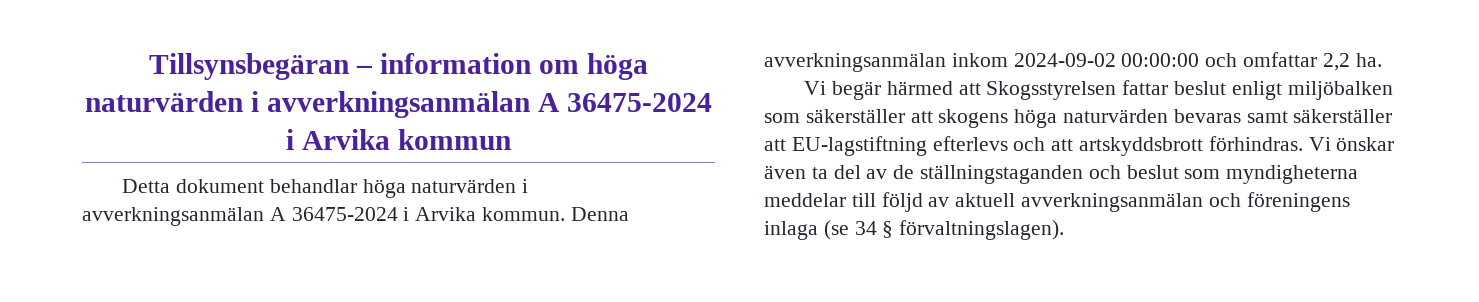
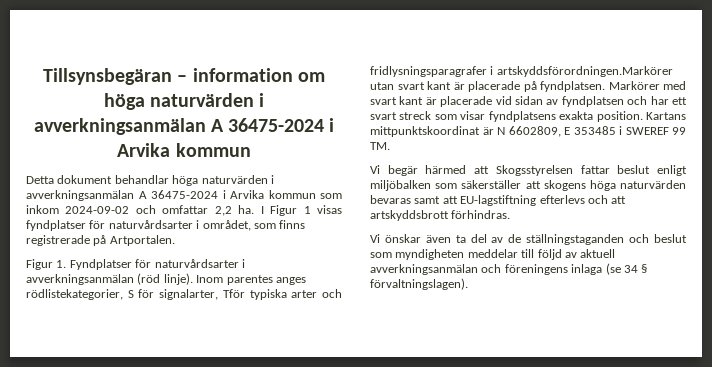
[482,207,629,221] [764,53,946,72] kommun. Denna avverkningsanmälan -> [268,190,342,199] kommun som
[1121,53,1200,67] 00:00:00 -> (130, 210) none
(1382, 60) none -> [260,205,343,216] [26,220,306,231] [26,235,175,246] [26,259,245,270] [26,273,306,285] [26,289,342,300] [370,66,673,77] [370,81,686,92] [370,96,687,107] [370,111,686,122] [370,126,686,137] [370,142,390,150] I Figur 1 visas fyndplatser för naturvårdsarter i området, som finns registrerade på Artportalen. // Figur 1. Fyndplatser för naturvårdsarter i avverkningsanmälan (röd linje). Inom parentes anges rödlistekategorier, S för signalarter, Tför typiska arter och fridlysningsparagrafer i artskyddsförordningen.Markörer utan svart kant är placerade på fyndplatsen. Markörer med svart kant är placerade vid sidan av fyndplatsen och har ett svart streck som visar fyndplatsens exakta position. Kartans mittpunktskoordinat är N 6602809, E 353485 i SWEREF 99 TM.
[1293,109,1393,123] säkerställer -> (441, 200) none
(1303, 143) none -> (511, 214) //
[1226,165,1359,184] myndigheterna -> [395,249,465,260] myndigheten

